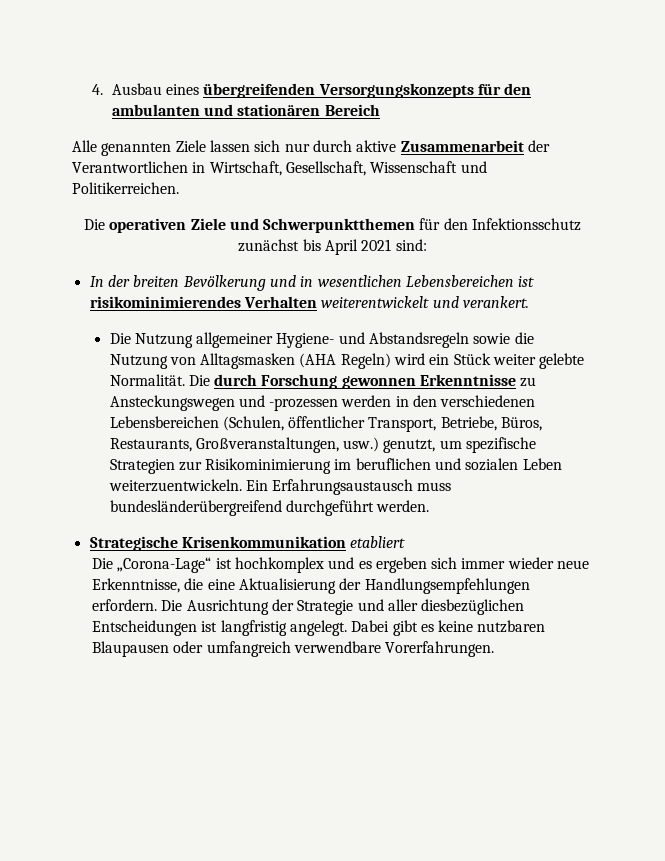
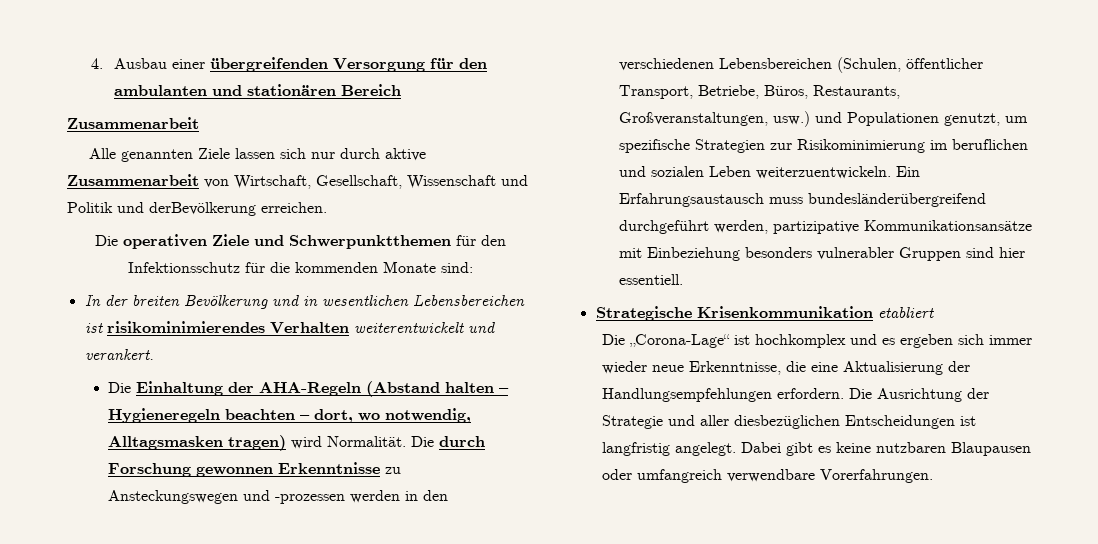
[166,83,474,98] eines übergreifenden Versorgungskonzepts -> [172,57,426,72] einer übergreifenden Versorgung
(380, 110) none -> [67,117,199,129] // Zusammenarbeit
[527,140,550,152] [72,161,206,173] der Verantwortlichen in -> [204,179,229,188] von
[72,182,179,194] Politikerreichen. -> [67,202,327,216] Politik und derBevölkerung erreichen.
[238,239,392,255] zunächst bis April 2021 -> [245,261,436,273] für die kommenden Monate
[134,332,534,348] [109,353,585,369] Nutzung allgemeiner Hygiene- und Abstandsregeln sowie die Nutzung von Alltagsmasken (AHA Regeln) wird ein Stück weiter gelebte -> [136,381,510,397] [108,408,472,423] [108,435,323,451] Einhaltung der AHA-Regeln (Abstand halten – Hygieneregeln beachten – dort, wo notwendig, Alltagsmasken tragen) wird
(380, 444) none -> [815,112,940,126] und Populationen
[376,500,430,512] werden. -> [714,220,1033,234] [619,247,1026,261] [619,274,684,285] werden, partizipative Kommunikationsansätze mit Einbeziehung besonders vulnerabler Gruppen sind hier essentiell.

